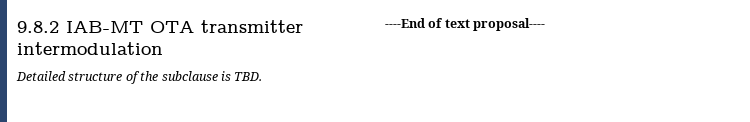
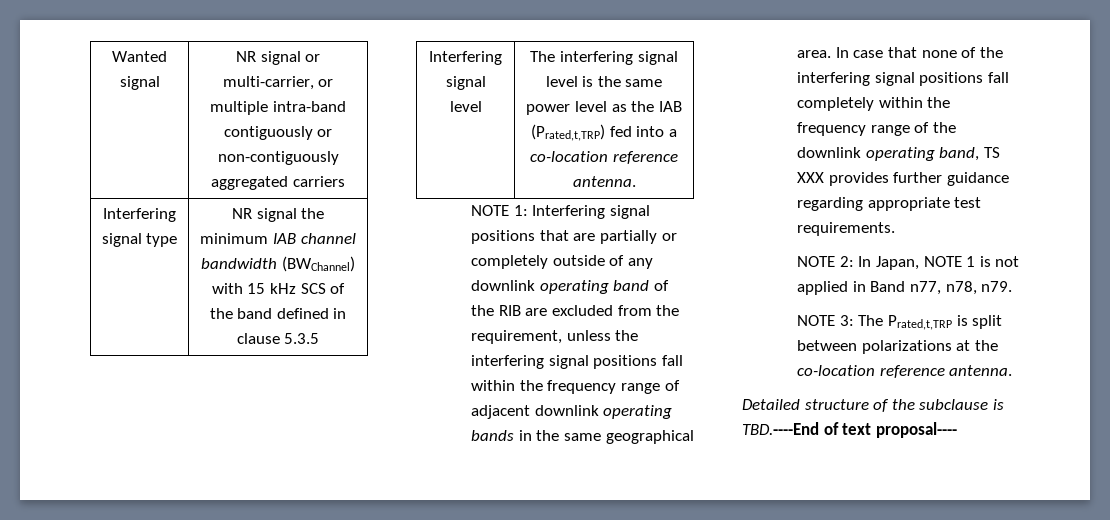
[17,20,303,33] [17,42,163,55] 9.8.2 IAB-MT OTA transmitter intermodulation -> [112,51,167,62] [119,76,160,90] [235,51,321,65] [222,76,334,90] [210,101,346,115] [223,126,333,140] [217,151,339,165] [211,176,345,190] [103,208,176,222] [101,233,178,247] [231,208,325,222] [200,233,356,244] [201,256,355,272] [211,283,346,294] [209,308,347,319] [236,333,320,344] [429,51,502,65] [445,76,486,90] [449,101,482,112] [530,51,678,65] [545,76,663,87] [526,101,682,115] [531,124,677,141] [530,151,678,164] [572,176,636,187] [471,205,650,219] [471,230,677,244] [471,255,653,269] [471,280,669,294] [471,305,680,316] [471,330,639,344] [471,355,683,369] [471,380,680,394] [471,405,673,419] [471,430,694,444] [797,47,1003,58] [797,72,1009,86] [797,97,951,111] [797,122,956,136] [797,147,1000,161] [797,172,1009,186] [797,197,982,211] [797,222,896,236] [797,256,1020,270] [797,281,1013,295] [797,315,1003,330] [797,340,998,354] [797,365,1013,378] Wanted signal | NR signal or multi-carrier, or multiple intra-band contiguously or non-contiguously aggregated carriers // Interfering signal type | NR signal the minimum IAB channel bandwidth (BWChannel) with 15 kHz SCS of the band defined in clause 5.3.5 // Interfering signal level | The interfering signal level is the same power level as the IAB (Prated,t,TRP) fed into a co-location reference antenna. // NOTE 1: Interfering signal positions that are partially or completely outside of any downlink operating band of the RIB are excluded from the requirement, unless the interfering signal positions fall within the frequency range of adjacent downlink operating bands in the same geographical area. In case that none of the interfering signal positions fall completely within the frequency range of the downlink operating band, TS XXX provides further guidance regarding appropriate test requirements. // NOTE 2: In Japan, NOTE 1 is not applied in Band n77, n78, n79. // NOTE 3: The Prated,t,TRP is split between polarizations at the co-location reference antenna.
[234,72,263,81] [385,18,425,28] TBD. // ----End -> [742,422,819,435] TBD.----End

